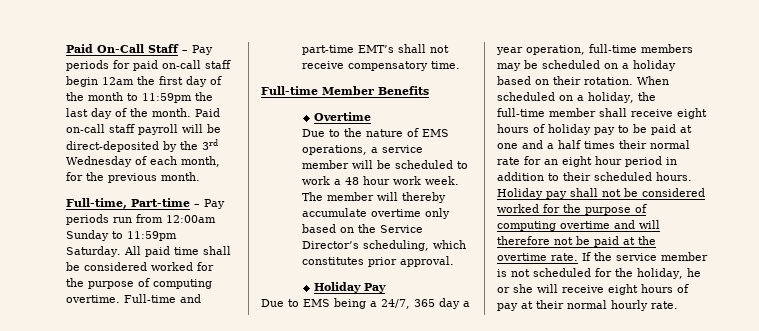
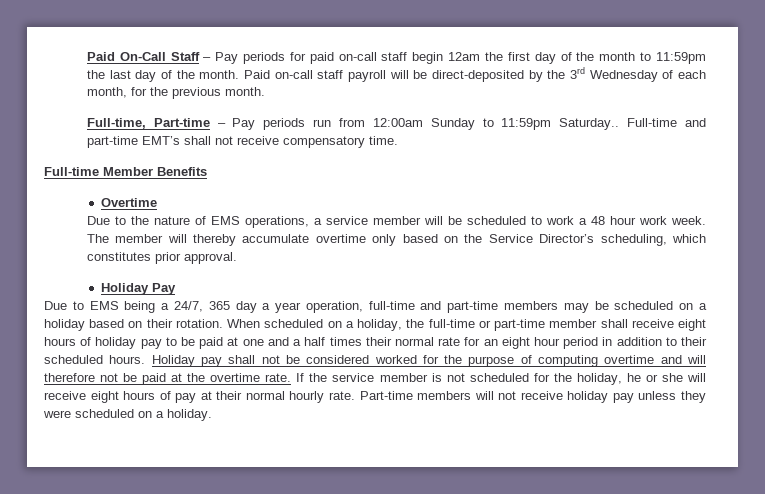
[66,246,232,257] [66,262,215,271] [66,278,213,289] [66,295,121,303] Saturday. All paid time shall be considered worked for the purpose of computing overtime. -> [559,118,620,130] Saturday..
(637, 48) none -> [420,301,499,313] and part-time
(545, 112) none -> [478,319,546,331] or part-time
(678, 305) none -> [359,391,706,403] [43,409,212,421] Part-time members will not receive holiday pay unless they were scheduled on a holiday.

